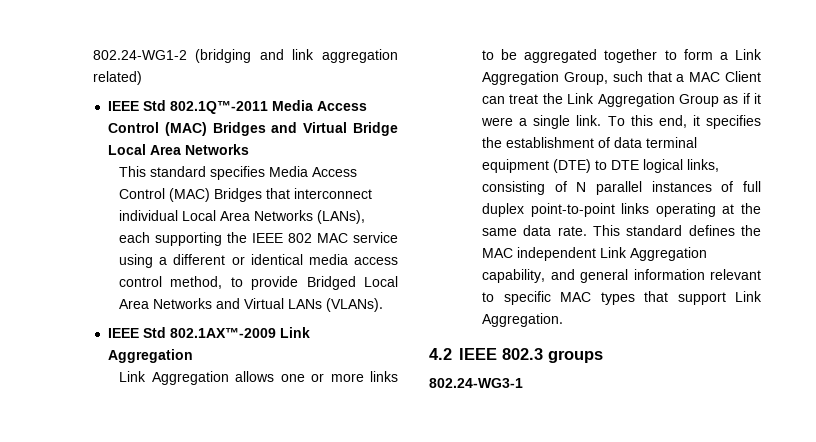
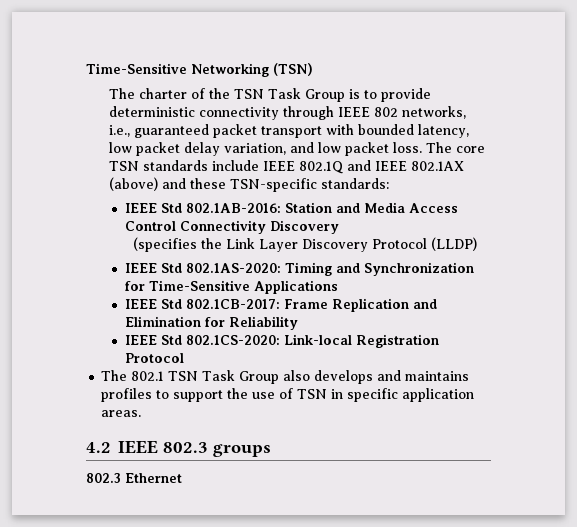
[92,49,398,63] [92,71,142,85] [107,100,367,114] [107,122,398,136] [107,144,249,155] [118,166,357,180] [118,188,372,202] [118,210,365,224] [118,232,398,246] [118,254,398,268] [118,276,399,290] [118,298,383,312] [107,327,310,338] [107,349,193,363] [118,371,398,385] [481,49,762,63] [481,71,761,85] [481,93,761,107] [480,115,761,129] [481,137,697,148] [481,159,719,173] [481,181,761,195] [481,203,761,217] [481,225,761,236] [481,247,707,261] [481,269,761,283] [481,291,762,305] [481,313,563,327] 802.24-WG1-2 (bridging and link aggregation related) // IEEE Std 802.1Q™-2011 Media Access Control (MAC) Bridges and Virtual Bridge Local Area Networks // This standard specifies Media Access Control (MAC) Bridges that interconnect individual Local Area Networks (LANs), each supporting the IEEE 802 MAC service using a different or identical media access control method, to provide Bridged Local Area Networks and Virtual LANs (VLANs). // IEEE Std 802.1AX™-2009 Link Aggregation // Link Aggregation allows one or more links to be aggregated together to form a Link Aggregation Group, such that a MAC Client can treat the Link Aggregation Group as if it were a single link. To this end, it specifies the establishment of data terminal equipment (DTE) to DTE logical links, consisting of N parallel instances of full duplex point-to-point links operating at the same data rate. This standard defines the MAC independent Link Aggregation capability, and general information relevant to specific MAC types that support Link Aggregation. -> [86,63,313,77] [109,88,432,102] [109,106,467,120] [109,124,470,138] [109,142,486,156] [109,160,465,174] [109,177,390,192] [124,202,458,213] [124,220,339,234] [132,237,477,252] [124,262,474,276] [124,280,338,294] [124,298,437,312] [124,316,298,330] [124,334,439,348] [124,353,184,363] [101,370,470,384] [101,388,475,402] [101,410,142,417] Time-Sensitive Networking (TSN) // The charter of the TSN Task Group is to provide deterministic connectivity through IEEE 802 networks, i.e., guaranteed packet transport with bounded latency, low packet delay variation, and low packet loss. The core TSN standards include IEEE 802.1Q and IEEE 802.1AX (above) and these TSN-specific standards: // IEEE Std 802.1AB-2016: Station and Media Access Control Connectivity Discovery // (specifies the Link Layer Discovery Protocol (LLDP) // IEEE Std 802.1AS-2020: Timing and Synchronization for Time-Sensitive Applications // IEEE Std 802.1CB-2017: Frame Replication and Elimination for Reliability // IEEE Std 802.1CS-2020: Link-local Registration Protocol // The 802.1 TSN Task Group also develops and maintains profiles to support the use of TSN in specific application areas.
[429,378,523,388] 802.24-WG3-1 -> [86,473,182,483] 802.3 Ethernet

